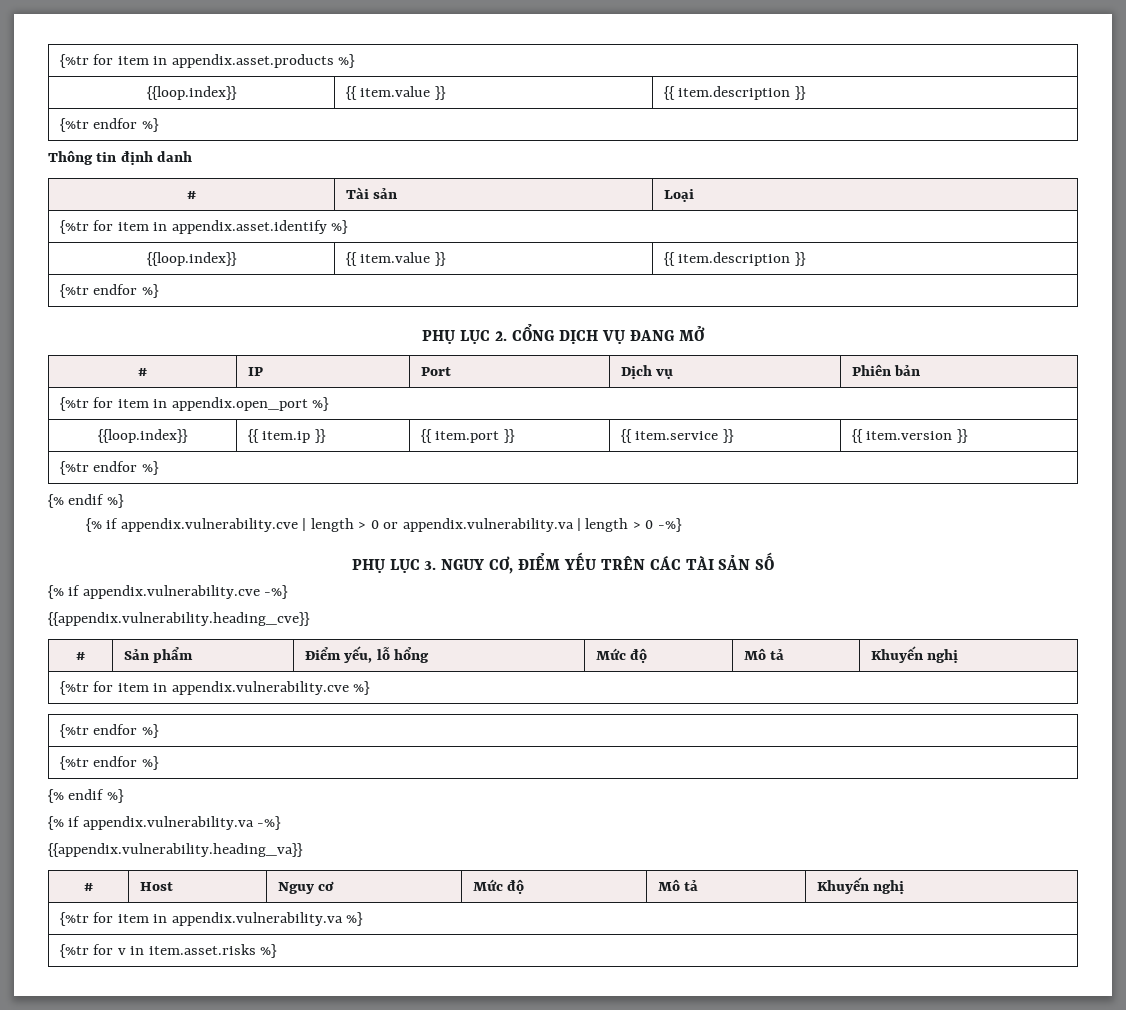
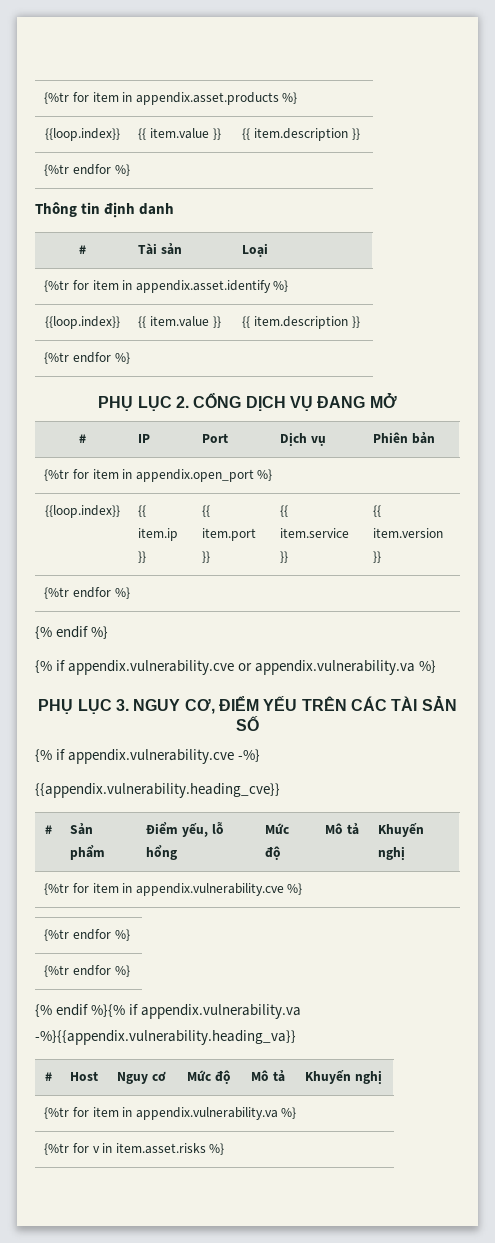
[302,518,682,532] | length > 0 or appendix.vulnerability.va | length > 0 -%} -> [238,660,437,675] or appendix.vulnerability.va %}
[106,789,124,803] [48,816,282,830] [48,843,303,857] %} // {% if appendix.vulnerability.va -%} // {{appendix.vulnerability.heading_va}} -> [91,1004,302,1019] [35,1030,296,1045] %}{% if appendix.vulnerability.va -%}{{appendix.vulnerability.heading_va}}

